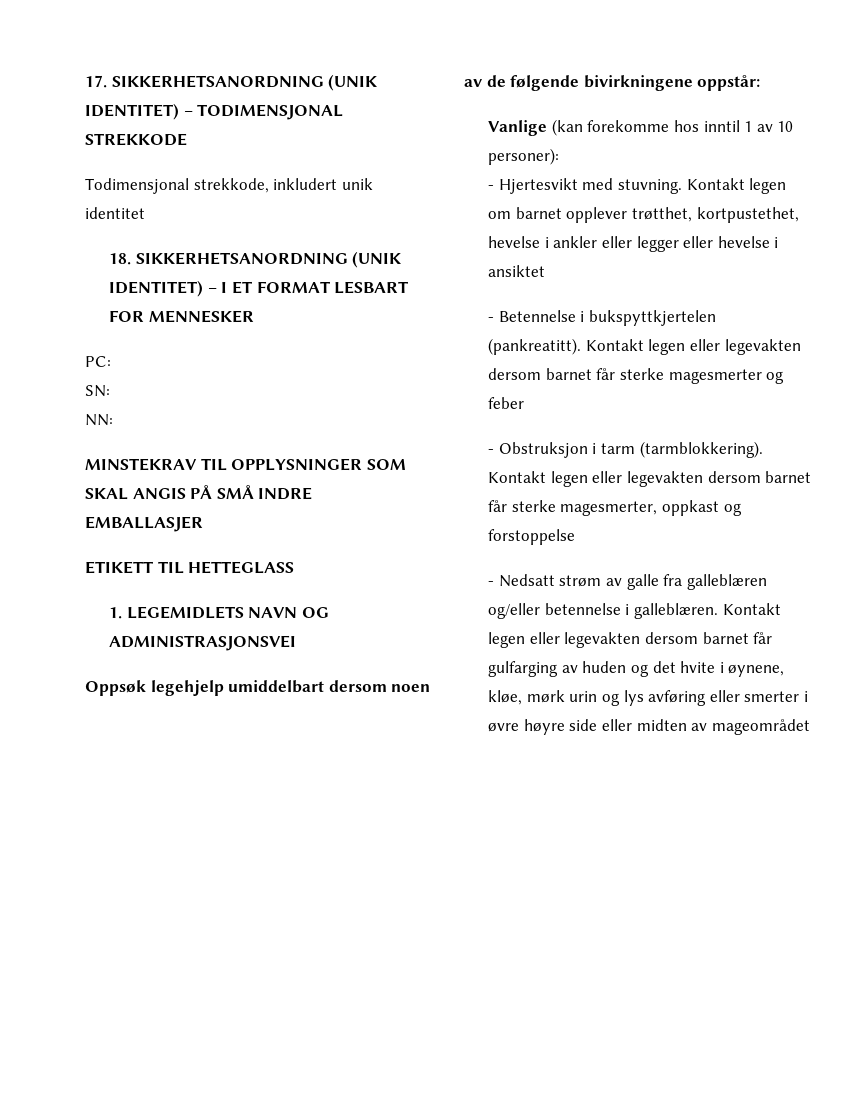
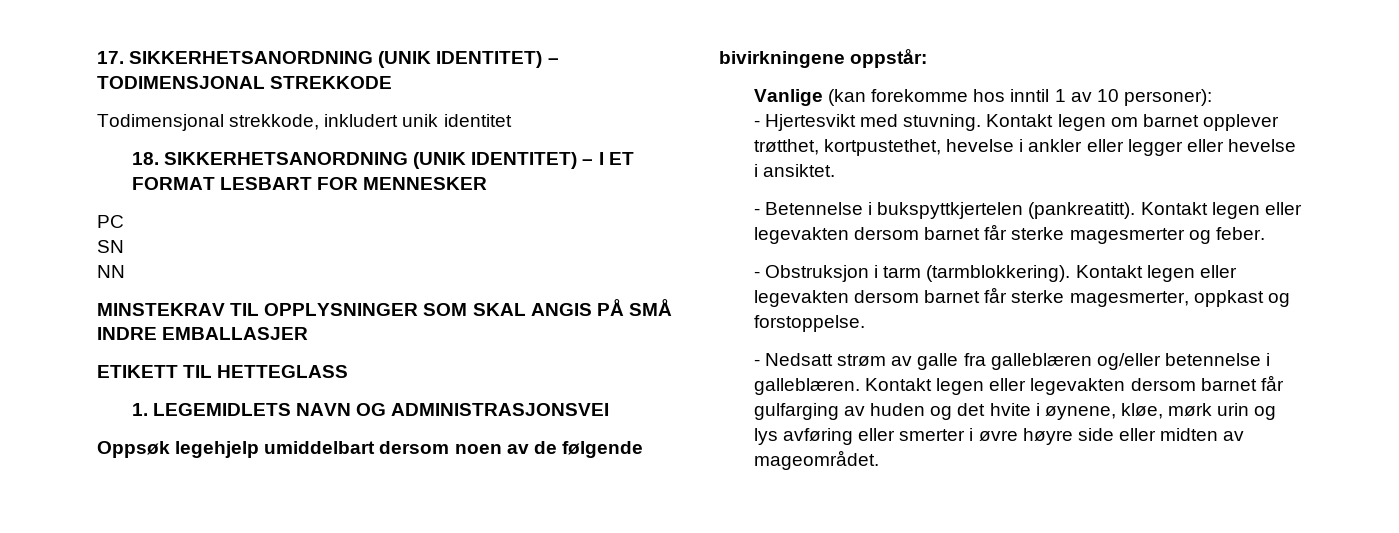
[85,356,111,367] [85,385,110,397] [85,414,113,426] PC: // SN: // NN: -> [97,215,124,228] [97,240,124,253] [97,265,125,278] PC // SN // NN
[488,265,546,277] ansiktet -> [763,164,836,177] ansiktet.
[488,397,525,409] feber -> [1215,227,1265,240] feber.
[488,529,576,545] forstoppelse -> [753,315,865,332] forstoppelse.
[711,719,810,735] mageområdet -> [753,450,879,470] mageområdet.

